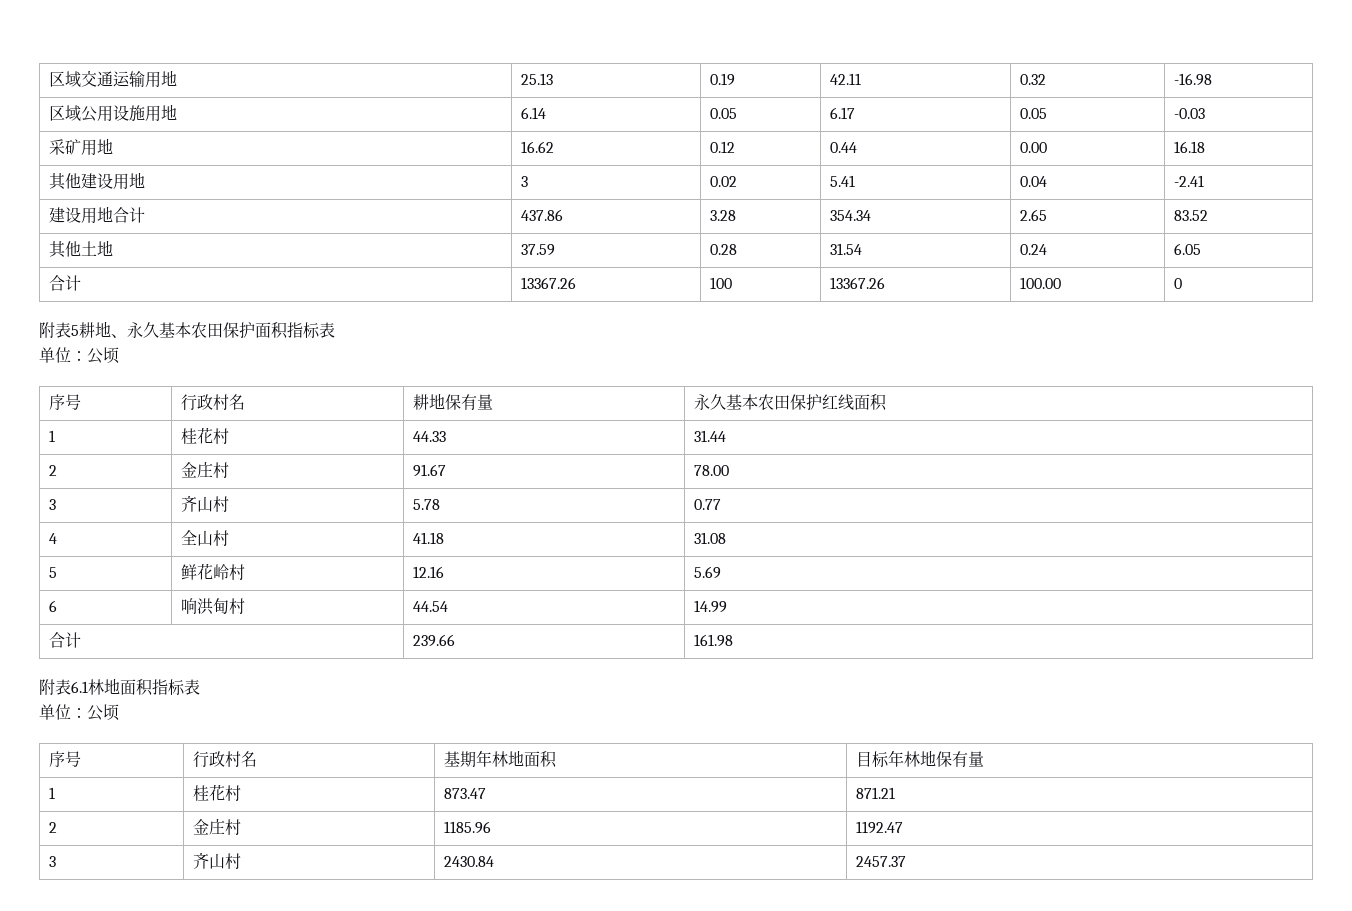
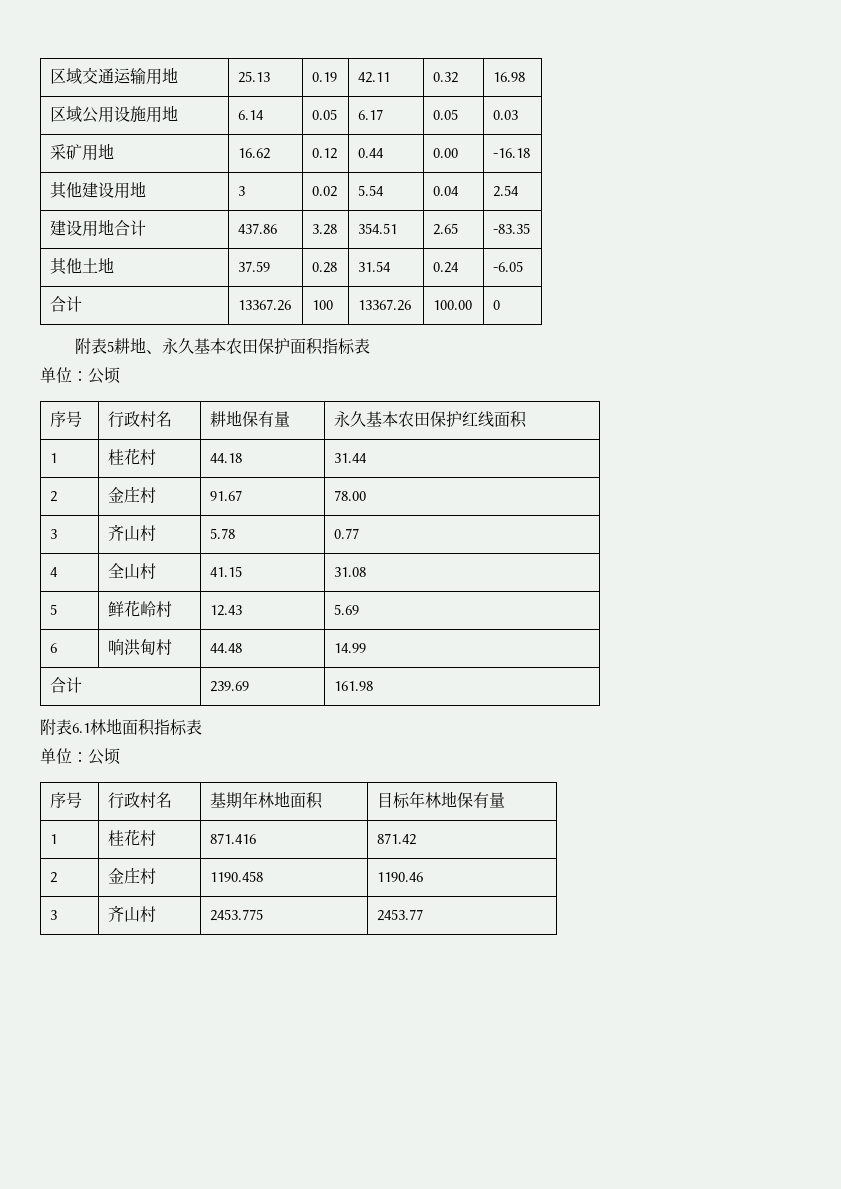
[1173,73,1212,86] -16.98 -> [493,72,526,82] 16.98
[1173,108,1205,119] -0.03 -> [493,110,519,120] 0.03
[1173,141,1205,153] 16.18 -> [493,148,531,158] -16.18
[829,175,855,187] 5.41 -> [358,185,385,196] 5.54
[1173,175,1204,187] -2.41 -> [493,185,520,197] 2.54
[829,210,871,221] 354.34 -> [358,223,398,234] 354.51
[1173,210,1208,221] 83.52 -> [493,223,531,234] -83.35
[1173,243,1201,255] 6.05 -> [493,261,524,272] -6.05
[412,431,446,442] 44.33 -> [210,453,243,463] 44.18
[412,532,444,544] 41.18 -> [210,566,243,577] 41.15
[412,566,444,578] 12.16 -> [210,605,243,616] 12.43
[412,601,448,612] 44.54 -> [210,643,243,653] 44.48
[412,634,455,647] 239.66 -> [210,681,250,692] 239.69
[443,788,486,799] [855,787,895,799] [48,822,57,833] [192,819,241,835] [443,821,491,834] [855,821,903,834] [48,856,56,867] [192,852,241,869] [443,856,494,867] [855,856,906,867] 873.47 | 871.21 // 2 | 金庄村 | 1185.96 | 1192.47 // 3 | 齐山村 | 2430.84 | 2457.37 -> [210,833,257,844] [377,833,417,845] [50,872,58,883] [108,868,157,884] [210,871,264,882] [377,872,424,882] [50,910,58,920] [108,905,157,922] [210,909,264,921] [377,909,424,921] 871.416 | 871.42 // 2 | 金庄村 | 1190.458 | 1190.46 // 3 | 齐山村 | 2453.775 | 2453.77

